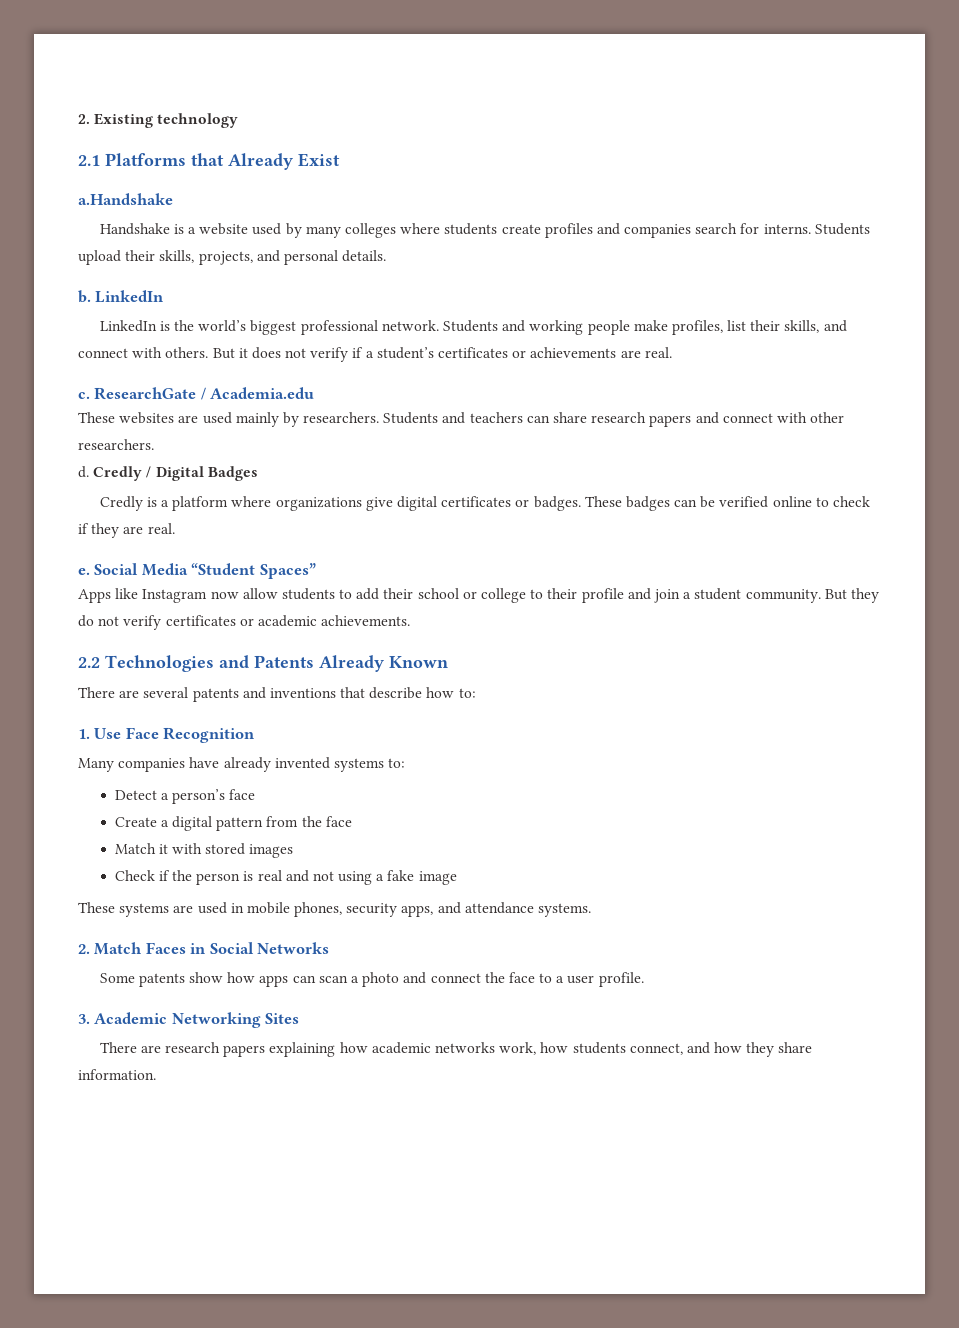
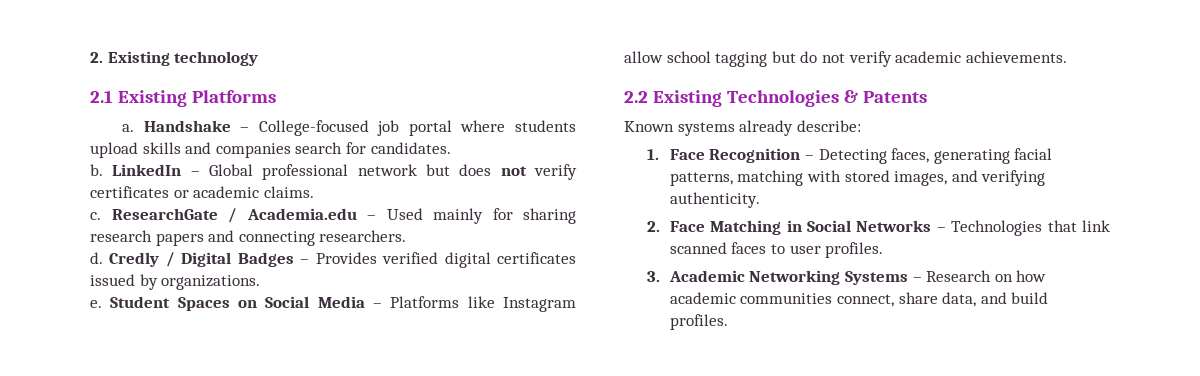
[105,153,340,170] [78,193,173,205] [99,223,870,238] [78,250,387,265] [78,290,165,303] [99,320,847,335] [78,347,672,362] [78,387,315,400] [78,412,845,427] Platforms that Already Exist // a.Handshake // Handshake is a website used by many colleges where students create profiles and companies search for interns. Students upload their skills, projects, and personal details. // b. LinkedIn // LinkedIn is the world’s biggest professional network. Students and working people make profiles, list their skills, and connect with others. But it does not verify if a student’s certificates or achievements are real. // c. ResearchGate / Academia.edu // These websites are used mainly by researchers. Students and teachers can share research papers and connect with other -> [117,90,276,107] [122,120,576,136] [90,142,451,158] [90,164,577,180] [90,186,314,198] [90,208,576,224] [90,230,315,246] Existing Platforms // a. Handshake – College-focused job portal where students upload skills and companies search for candidates. // b. LinkedIn – Global professional network but does not verify certificates or academic claims. // c. ResearchGate / Academia.edu – Used mainly for sharing research papers and connecting
[99,496,870,511] [78,523,175,538] [78,563,316,579] [78,588,879,603] // Credly is a platform where organizations give digital certificates or badges. These badges can be verified online to check if they are real. // e. Social Media “Student Spaces” // Apps like Instagram now allow students to add their school or college to their profile and join a student community. But they -> [300,252,576,268] [90,274,261,290] [90,296,576,312] [624,51,796,67] – Provides verified digital certificates issued by organizations. // e. Student Spaces on Social Media – Platforms like Instagram allow school tagging but
[165,615,254,626] certificates or -> (892, 59) none
[105,655,249,672] Technologies and -> [652,90,858,107] Existing Technologies &
[319,655,384,672] Already -> (927, 97) //
[78,687,476,702] [78,727,256,743] [78,757,406,772] [114,789,256,804] [114,816,352,831] [114,843,294,858] [114,870,457,885] [78,902,592,917] [78,942,330,955] [99,972,644,987] [78,1012,300,1028] [99,1042,813,1057] [78,1069,156,1080] // There are several patents and inventions that describe how to: // 1. Use Face Recognition // Many companies have already invented systems to: // Detect a person’s face // Create a digital pattern from the face // Match it with stored images // Check if the person is real and not using a fake image // These systems are used in mobile phones, security apps, and attendance systems. // 2. Match Faces in Social Networks // Some patents show how apps can scan a photo and connect the face to a user profile. // 3. Academic Networking Sites // There are research papers explaining how academic networks work, how students connect, and how they share information. -> [677,120,861,136] [646,148,1053,164] [669,170,1046,186] [669,192,760,208] [646,220,1110,236] [669,242,884,258] [646,270,1047,285] [669,292,1049,307] [669,314,728,330] systems already describe: // 1. Face Recognition – Detecting faces, generating facial patterns, matching with stored images, and verifying authenticity. // 2. Face Matching in Social Networks – Technologies that link scanned faces to user profiles. // 3. Academic Networking Systems – Research on how academic communities connect, share data, and build profiles.

